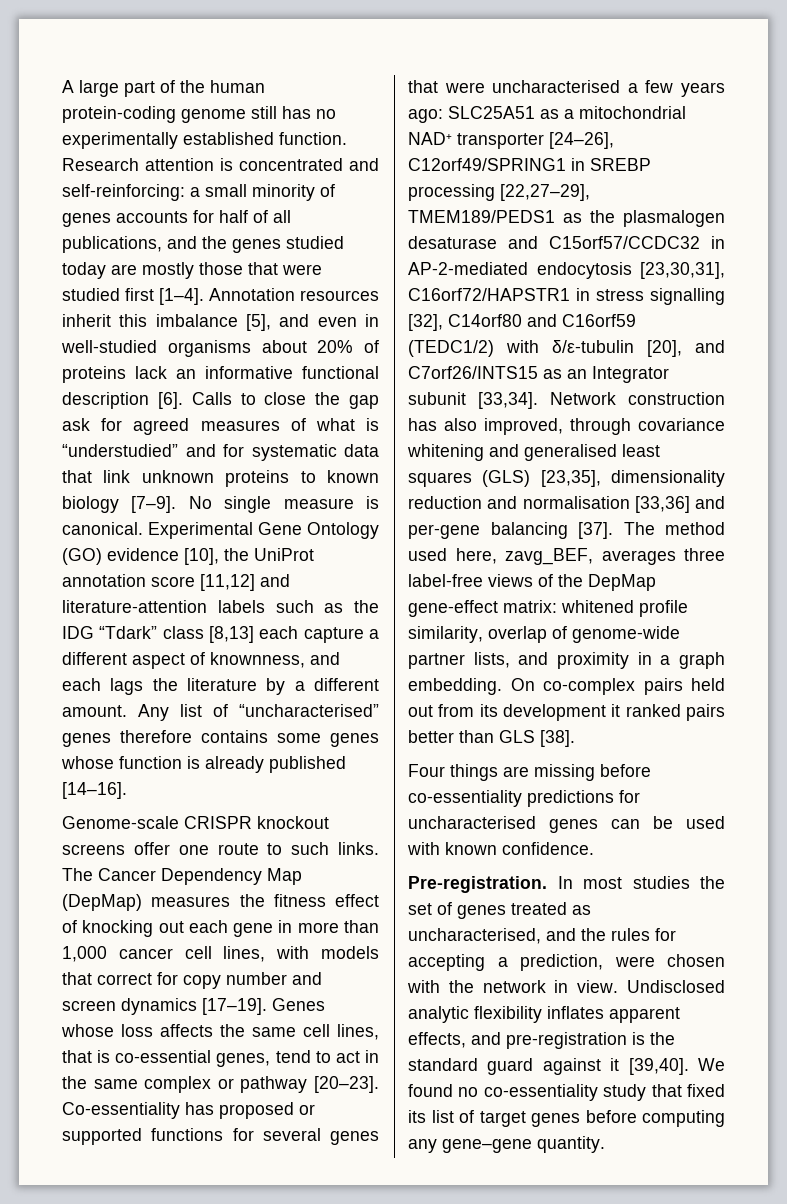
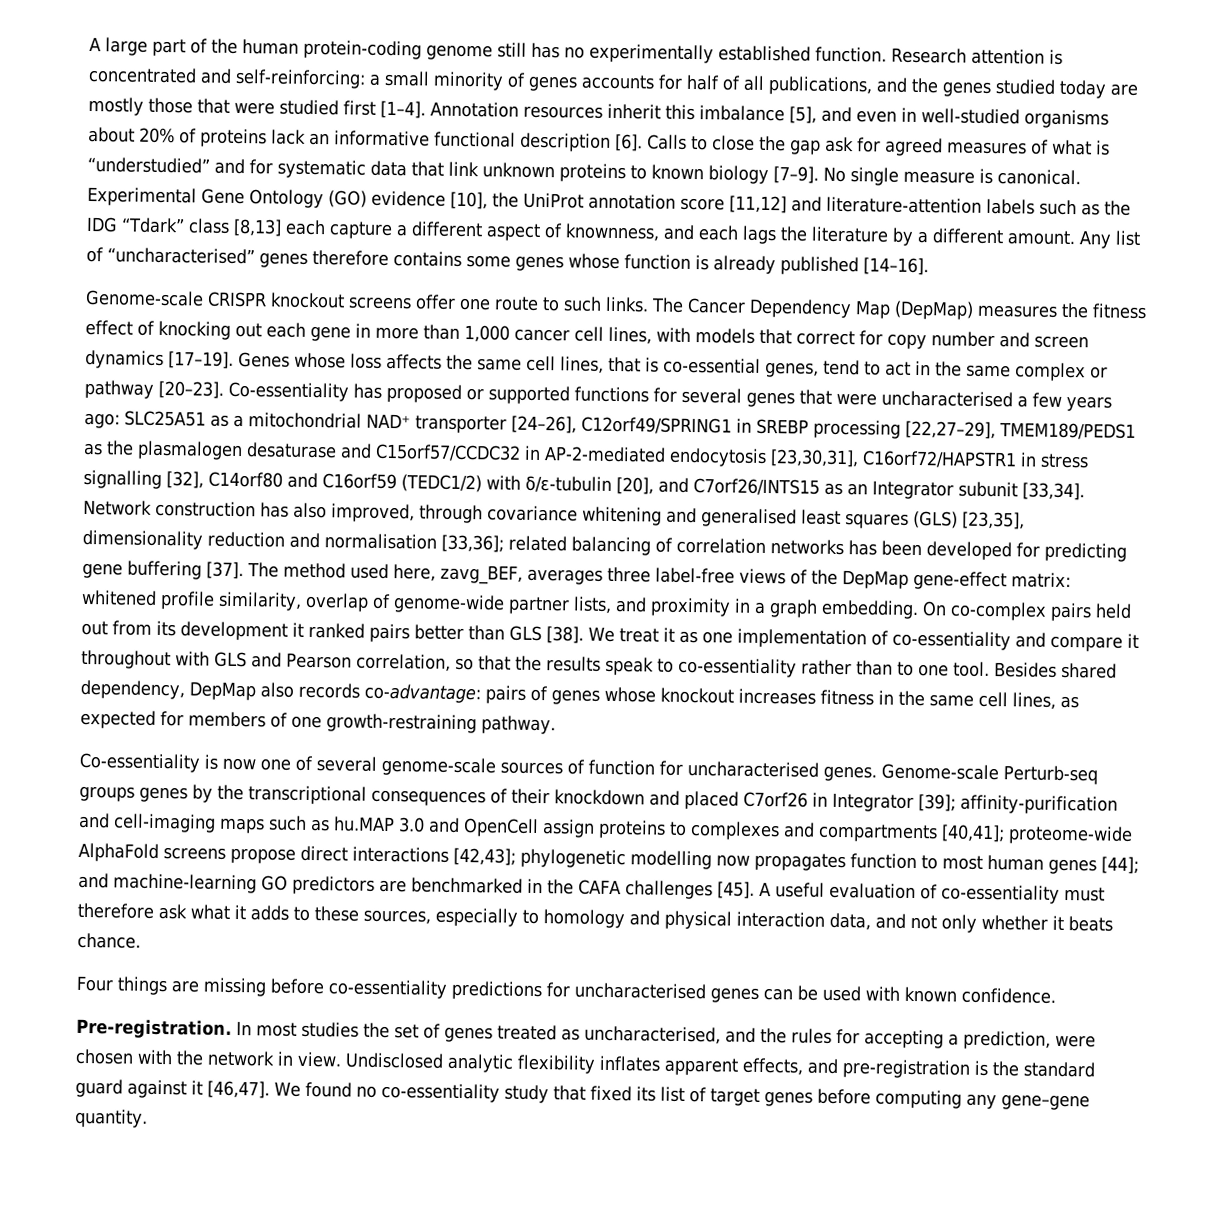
[634,496,725,513] [408,522,568,539] [33,36] and per-gene balancing -> [441,534,1127,562] [82,560,202,580] [33,36]; related balancing of correlation networks has been developed for predicting gene buffering
(575, 738) none -> [588,626,1139,652] [81,649,1117,679] [80,679,1079,710] [80,709,556,735] [79,752,1098,785] [79,784,1118,815] [79,812,1133,845] [78,842,1139,875] [78,872,1105,904] [77,902,1113,933] [77,932,141,949] We treat it as one implementation of co-essentiality and compare it throughout with GLS and Pearson correlation, so that the results speak to co-essentiality rather than to one tool. Besides shared dependency, DepMap also records co-advantage: pairs of genes whose knockout increases fitness in the same cell lines, as expected for members of one growth-restraining pathway. // Co-essentiality is now one of several genome-scale sources of function for uncharacterised genes. Genome-scale Perturb-seq groups genes by the transcriptional consequences of their knockdown and placed C7orf26 in Integrator [39]; affinity-purification and cell-imaging maps such as hu.MAP 3.0 and OpenCell assign proteins to complexes and compartments [40,41]; proteome-wide AlphaFold screens propose direct interactions [42,43]; phylogenetic modelling now propagates function to most human genes [44]; and machine-learning GO predictors are benchmarked in the CAFA challenges [45]. A useful evaluation of co-essentiality must therefore ask what it adds to these sources, especially to homology and physical interaction data, and not only whether it beats chance.
[628,1058,689,1075] [39,40]. -> [207,1080,270,1099] [46,47].

